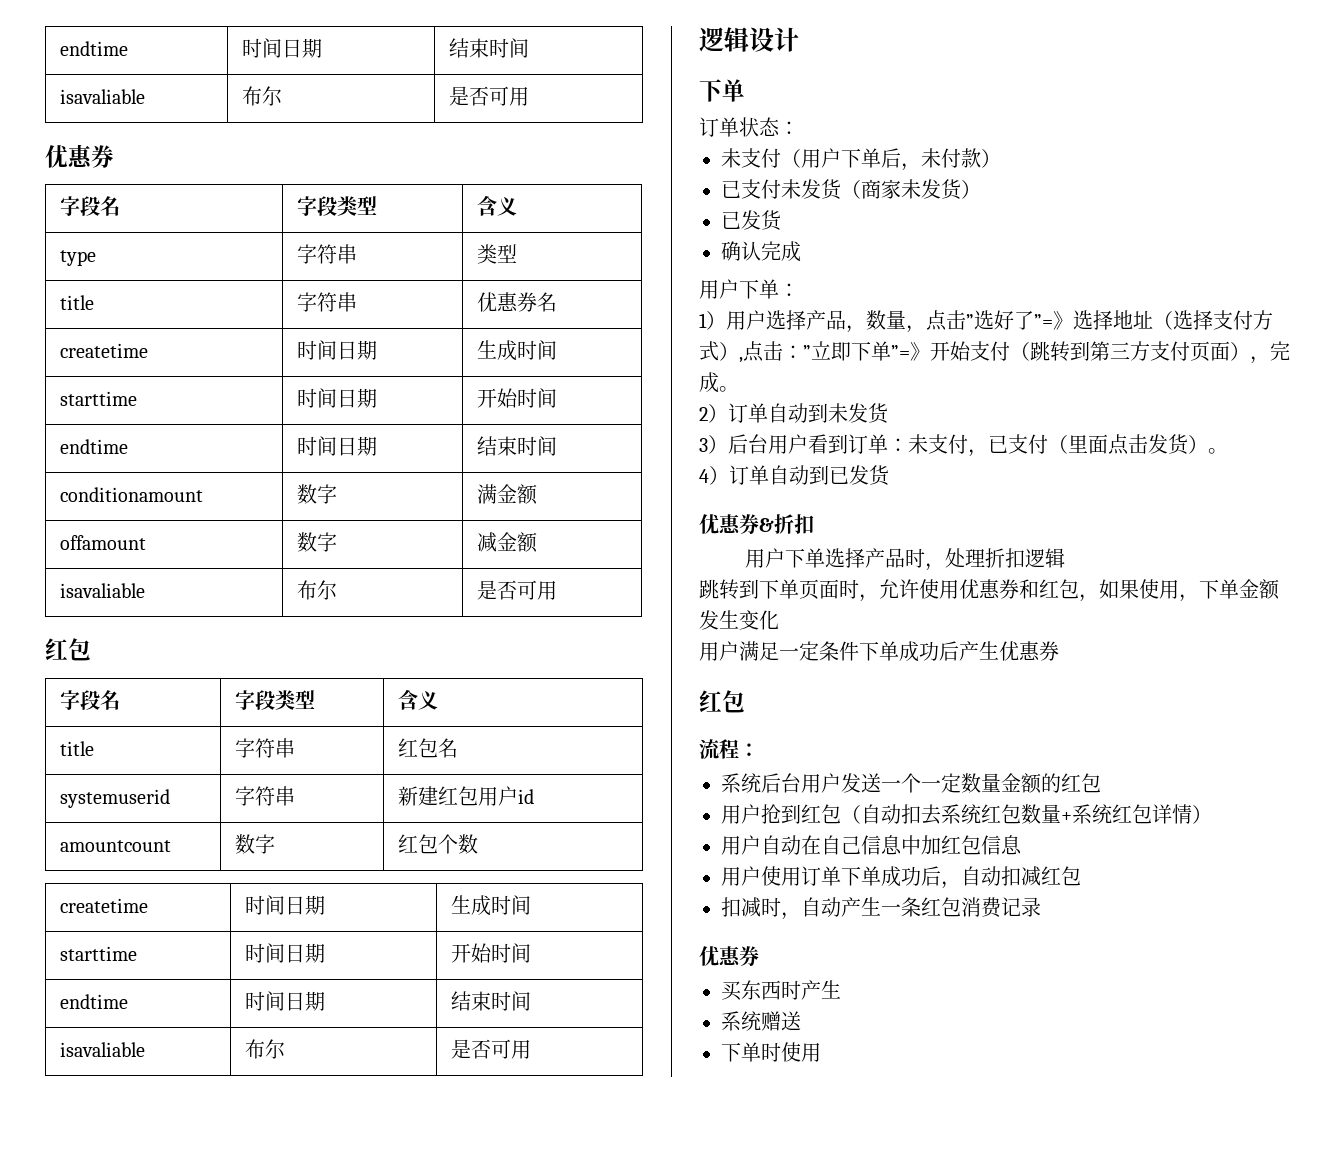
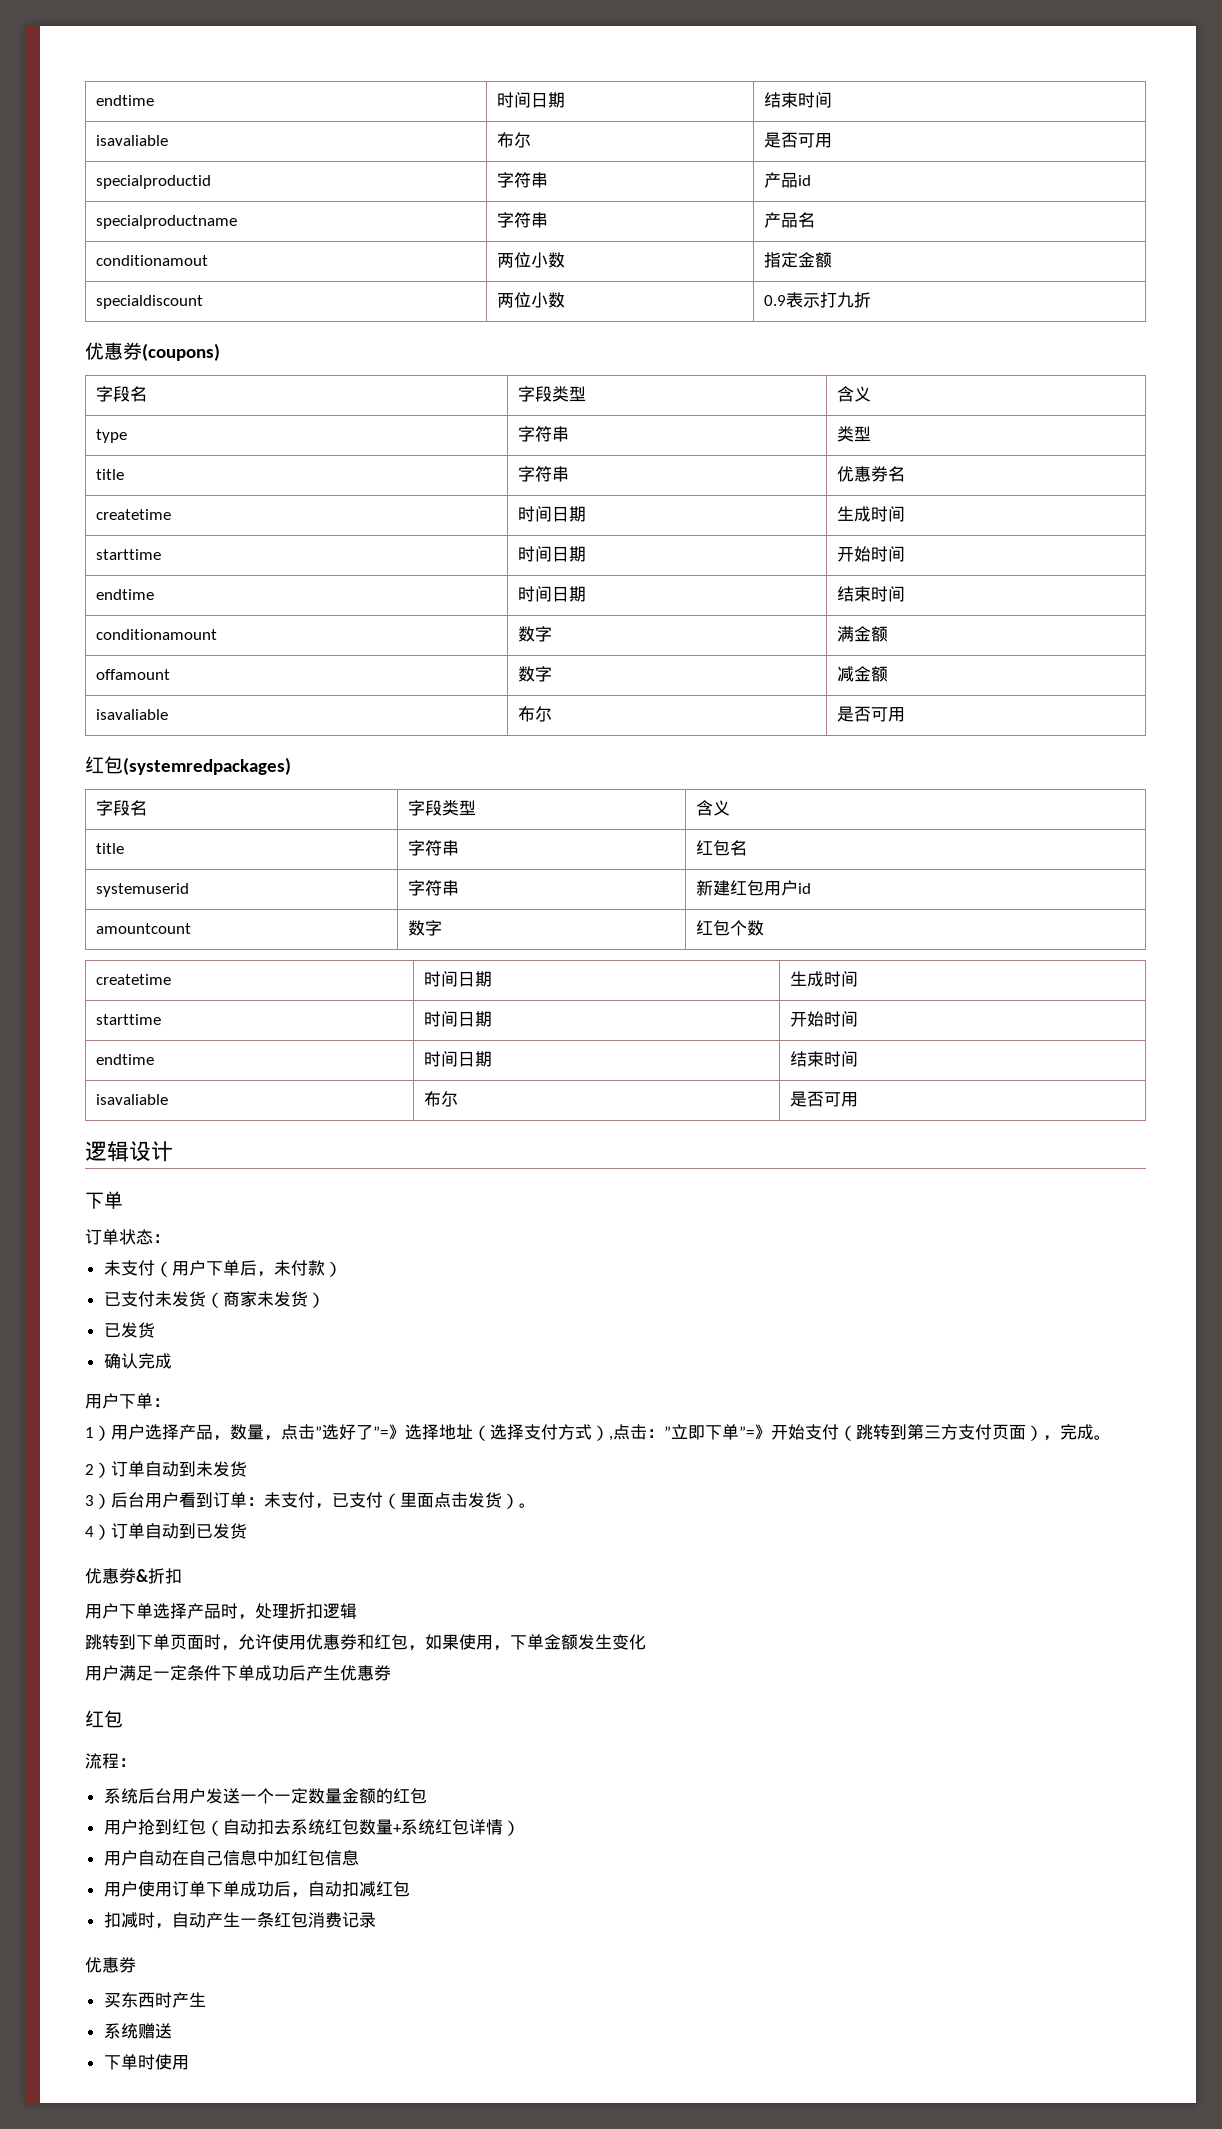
[59,41,128,56] [241,38,322,58] [448,38,529,58] [59,89,145,104] [241,86,282,106] [448,86,529,106] [45,144,114,168] endtime | 时间日期 | 结束时间 // isavaliable | 布尔 | 是否可用 // 优惠券 -> [95,95,154,106] [496,92,565,108] [763,92,832,108] [95,135,168,146] [496,132,531,148] [763,132,832,148] [95,175,211,189] [496,172,548,188] [763,172,811,188] [95,215,237,229] [496,212,548,228] [763,212,815,228] [95,255,208,266] [496,252,565,268] [763,252,832,268] [95,295,203,309] [496,292,565,308] [763,292,871,308] [85,342,220,361] endtime | 时间日期 | 结束时间 // isavaliable | 布尔 | 是否可用 // specialproductid | 字符串 | 产品id // specialproductname | 字符串 | 产品名 // conditionamout | 两位小数 | 指定金额 // specialdiscount | 两位小数 | 0.9表示打九折 // 优惠券(coupons)
(91, 649) none -> [123,757,291,775] (systemredpackages)

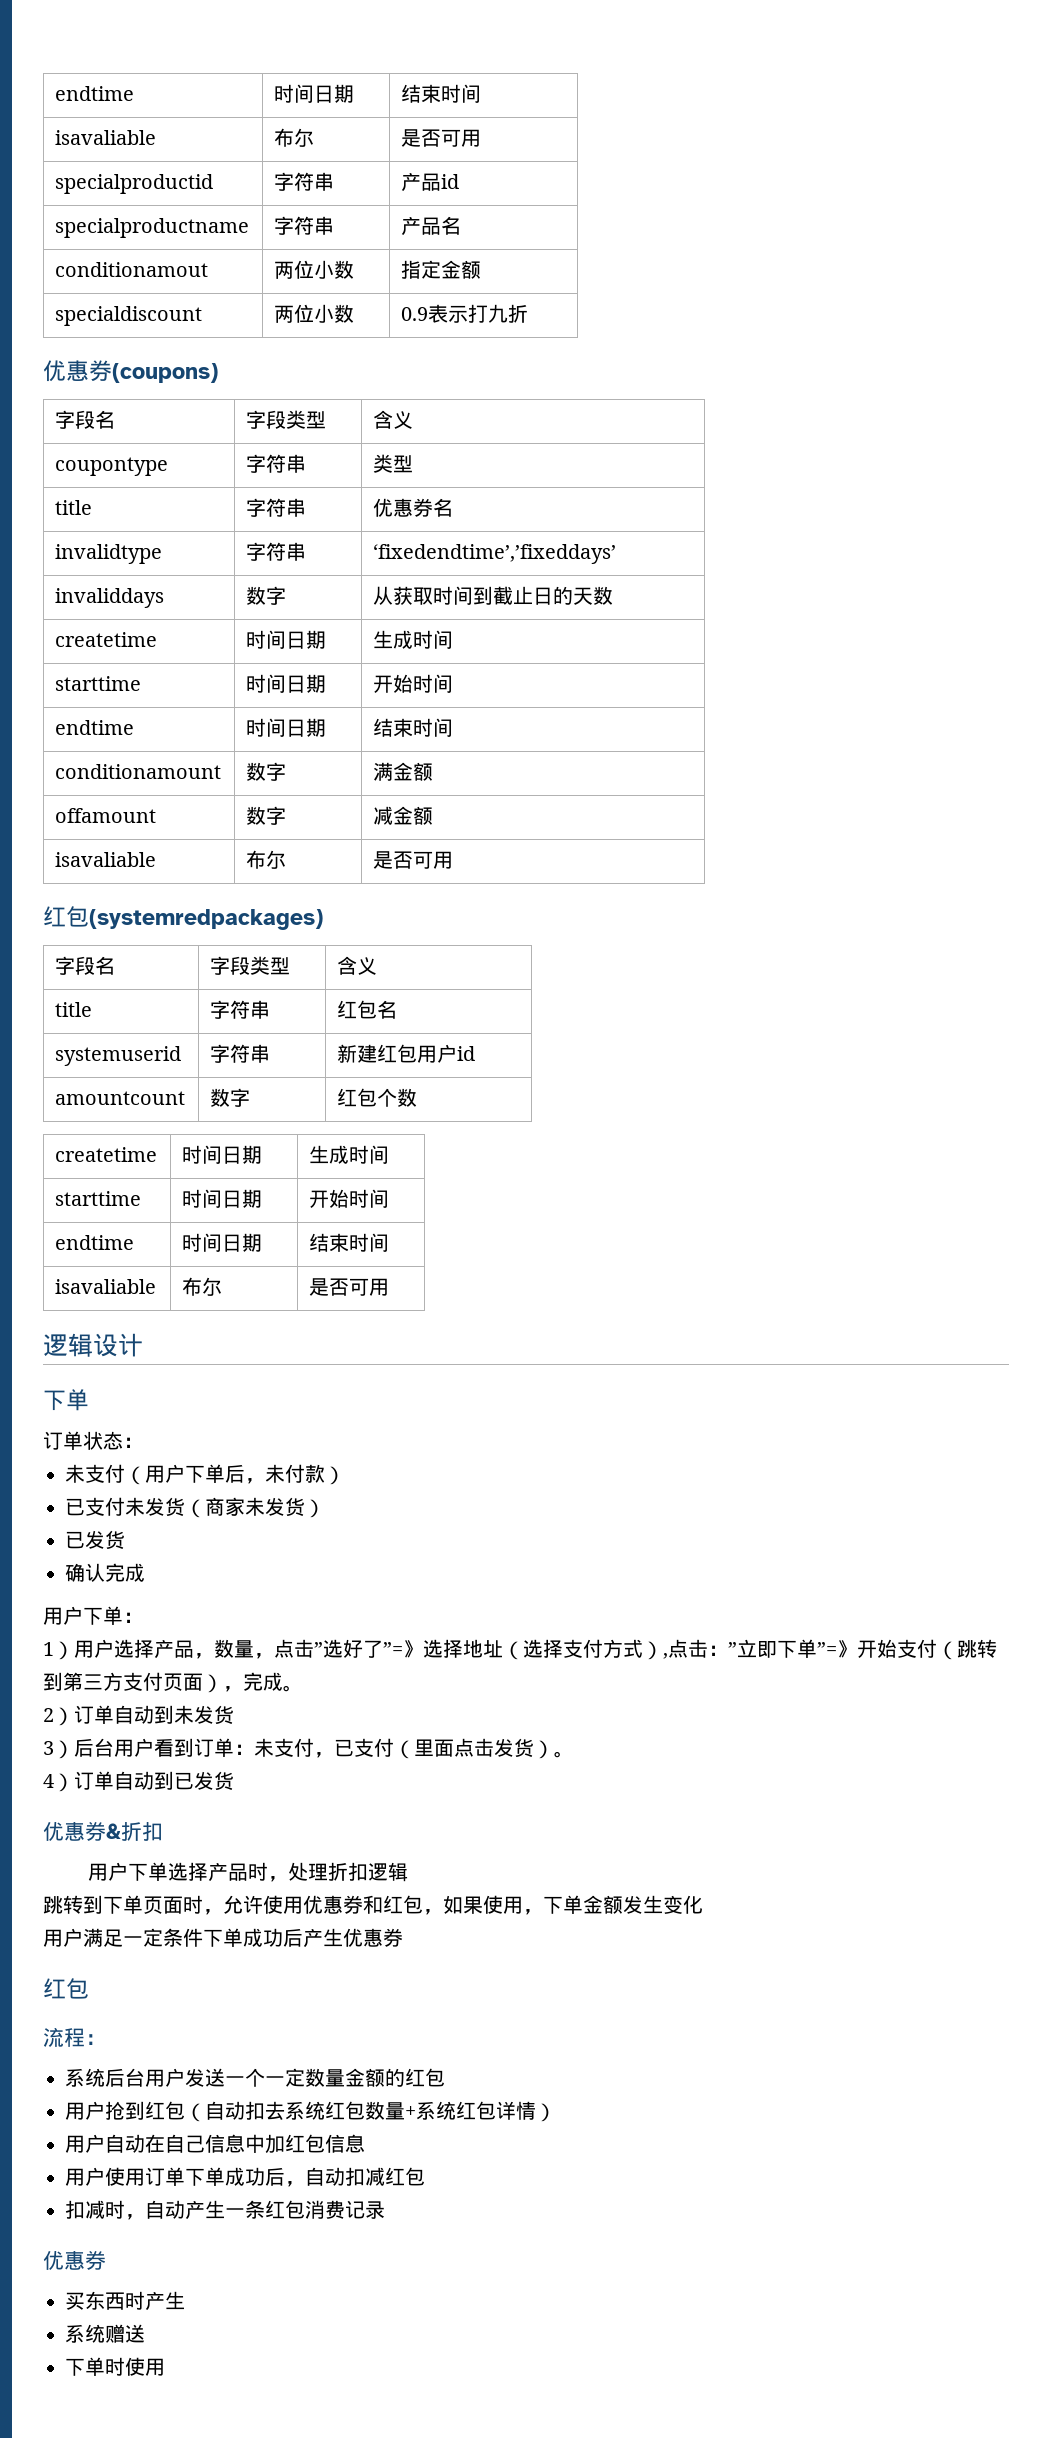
[95,429,127,443] type -> [55,457,169,476] coupontype
(905, 474) none -> [55,544,163,564] [246,542,307,561] [373,544,617,564] [55,588,165,608] [246,586,287,605] [373,586,614,605] // invalidtype | 字符串 | ‘fixedendtime’,’fixeddays’ // invaliddays | 数字 | 从获取时间到截止日的天数

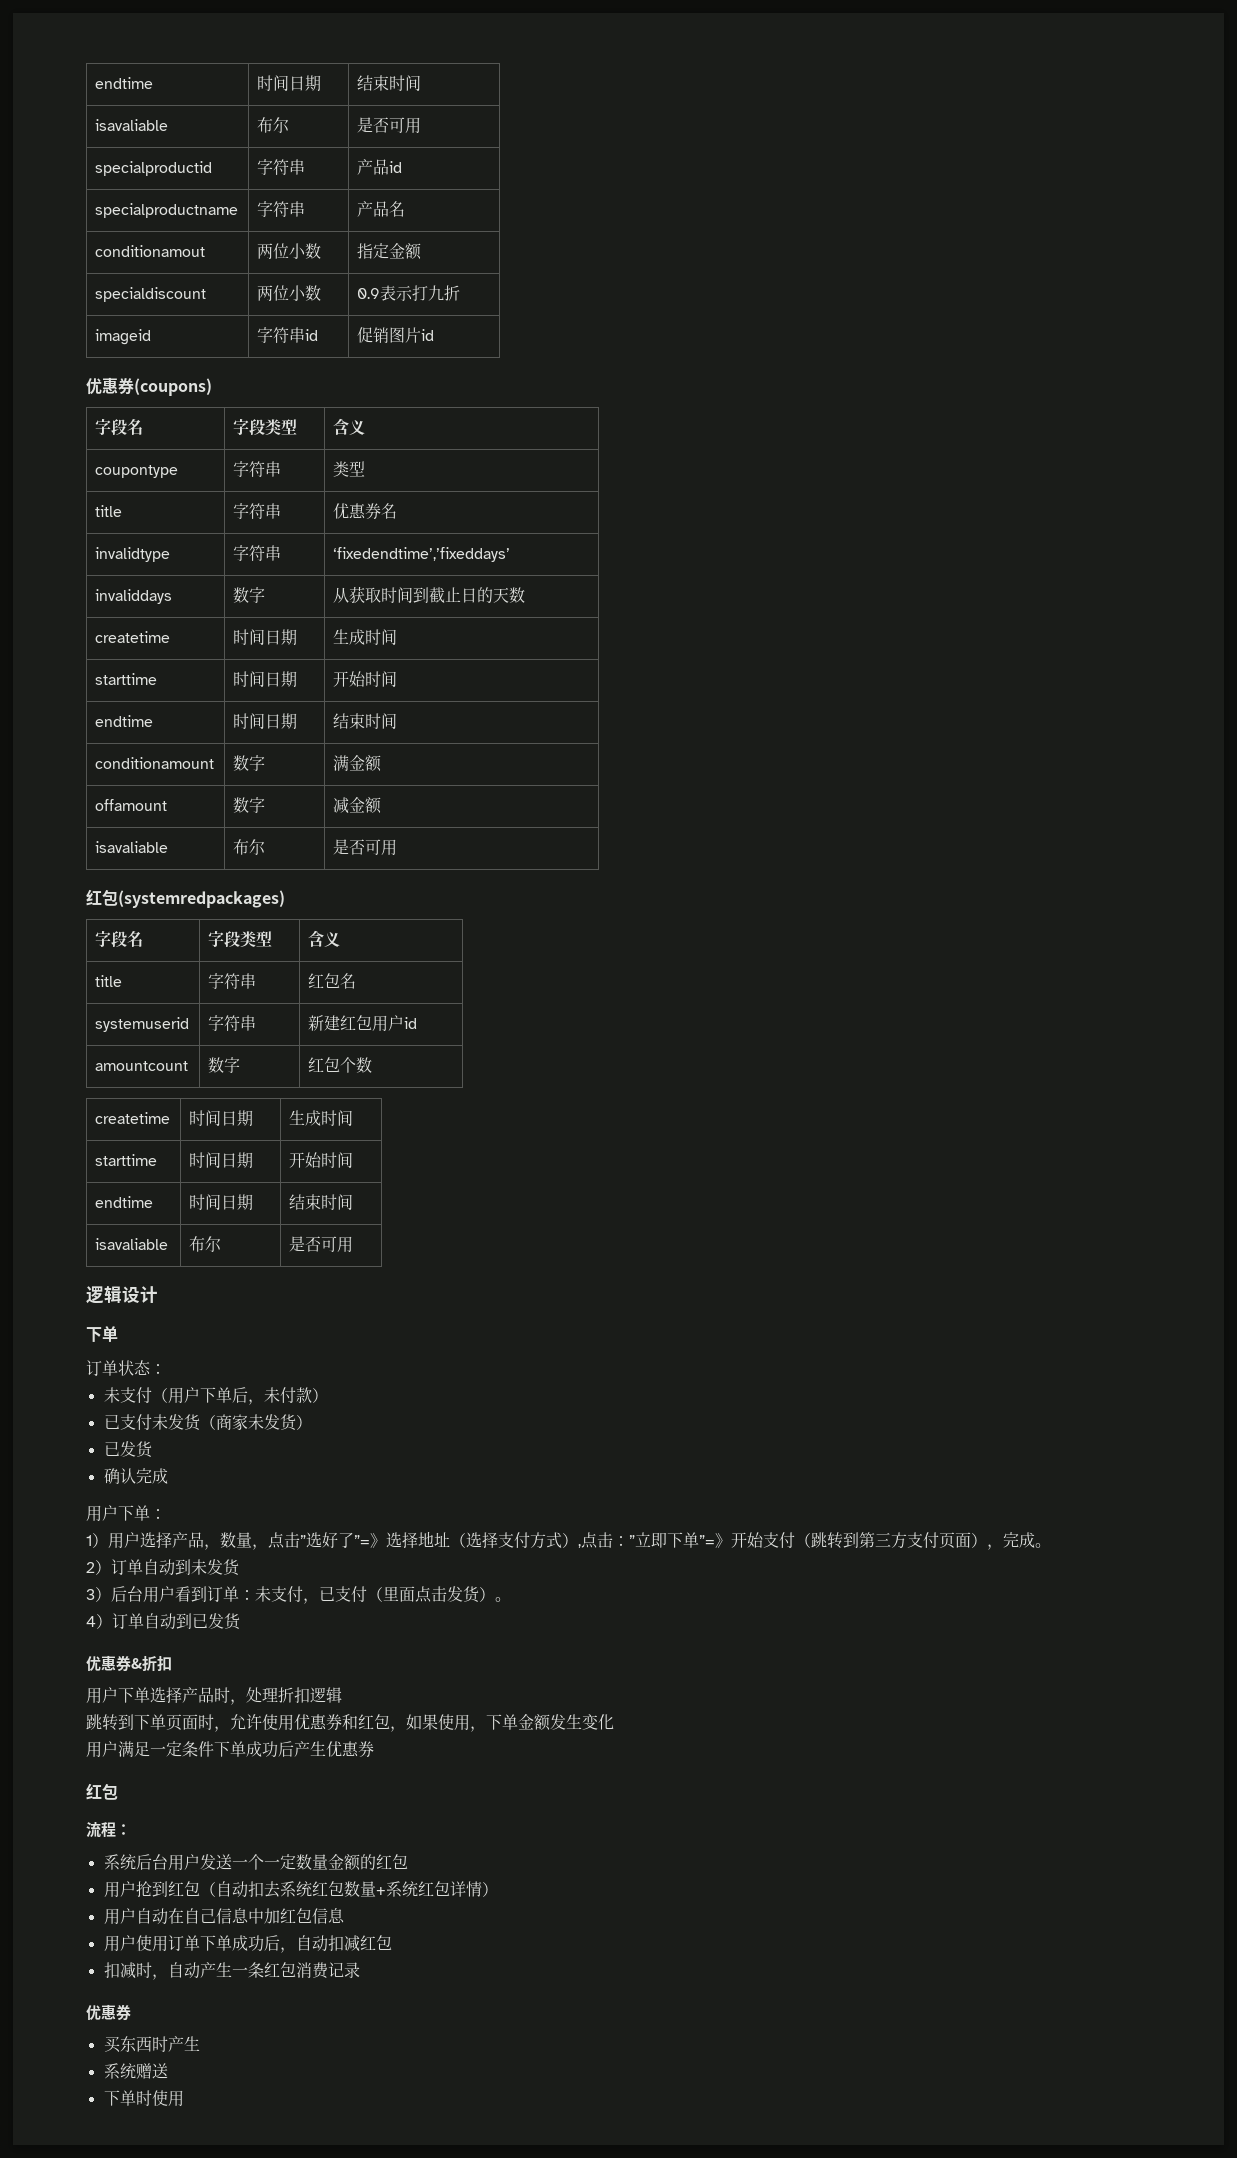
(529, 313) none -> [95,329,152,345] [257,327,319,343] [357,327,435,343] // imageid | 字符串id | 促销图片id

